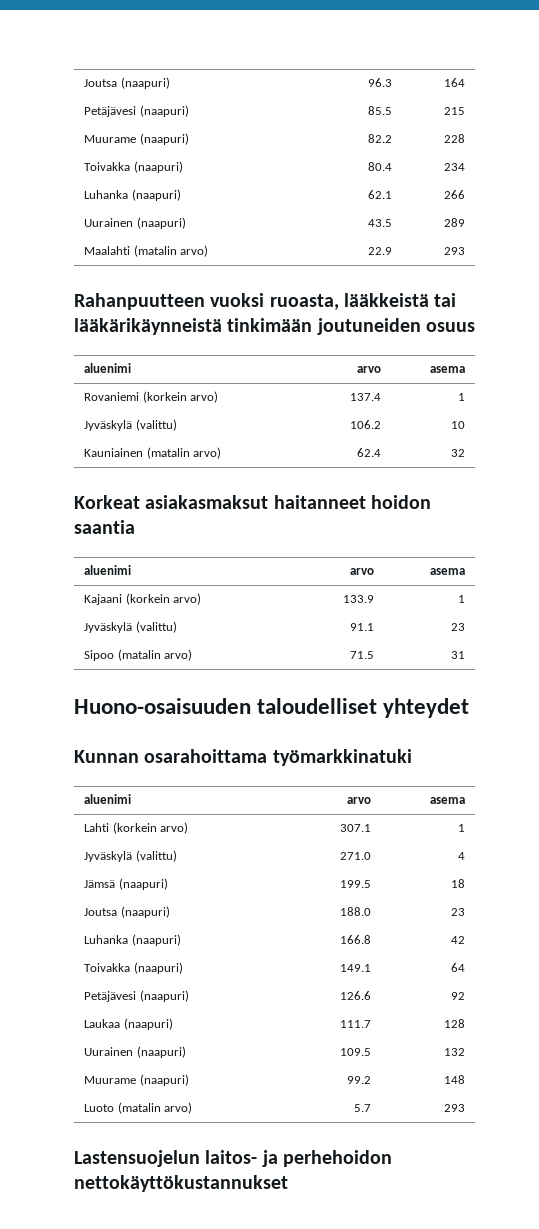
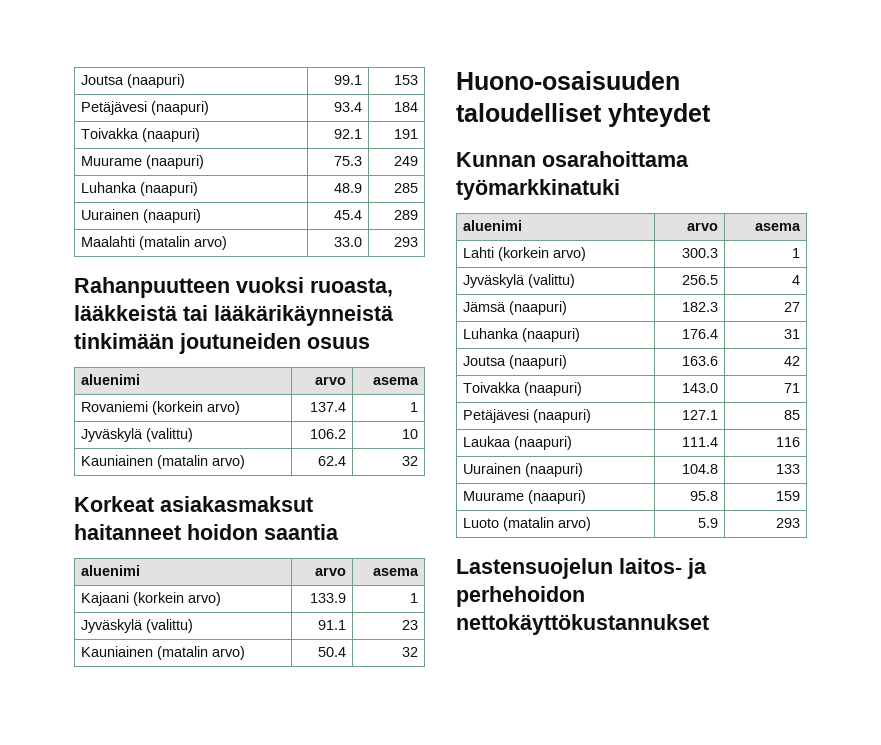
[84,77,170,89] [367,78,392,87] [443,78,465,87] [84,105,189,117] [367,106,392,115] [443,107,465,115] [84,133,189,145] [367,134,392,143] [443,134,465,143] [84,161,183,173] [367,162,392,171] [443,163,465,171] [84,189,181,201] [367,190,392,199] [443,190,465,199] [84,217,186,229] [367,219,392,227] Joutsa (naapuri) | 96.3 | 164 // Petäjävesi (naapuri) | 85.5 | 215 // Muurame (naapuri) | 82.2 | 228 // Toivakka (naapuri) | 80.4 | 234 // Luhanka (naapuri) | 62.1 | 266 // Uurainen (naapuri) | 43.5 -> [80,74,185,88] [334,75,363,85] [394,75,419,85] [80,101,209,115] [334,102,363,112] [394,102,419,112] [80,128,200,142] [334,129,363,139] [394,129,419,139] [80,155,204,169] [334,156,363,166] [394,156,419,166] [80,182,198,196] [334,183,363,193] [394,183,419,193] [80,209,201,223] [334,210,363,220] Joutsa (naapuri) | 99.1 | 153 // Petäjävesi (naapuri) | 93.4 | 184 // Toivakka (naapuri) | 92.1 | 191 // Muurame (naapuri) | 75.3 | 249 // Luhanka (naapuri) | 48.9 | 285 // Uurainen (naapuri) | 45.4
[367,247,392,255] 22.9 -> [334,237,363,247] 33.0
[84,649,193,661] [349,651,374,659] [450,651,465,659] Sipoo (matalin arvo) | 71.5 | 31 -> [80,646,245,660] [318,647,347,657] [402,647,419,657] Kauniainen (matalin arvo) | 50.4 | 32
[339,824,371,832] [457,824,465,832] [84,850,177,862] [339,852,371,860] 307.1 | 1 // Jyväskylä (valittu) | 271.0 -> [682,248,719,258] [792,248,801,258] [462,274,575,288] [682,275,719,285] 300.3 | 1 // Jyväskylä (valittu) | 256.5
[339,880,371,888] [450,879,465,888] [84,906,170,918] [339,907,371,916] [450,908,465,916] [84,934,181,946] [339,935,371,944] 199.5 | 18 // Joutsa (naapuri) | 188.0 | 23 // Luhanka (naapuri) | 166.8 -> [682,302,719,312] [784,302,801,312] [462,328,580,342] [682,329,719,339] [784,329,801,339] [462,355,567,369] [682,356,719,366] 182.3 | 27 // Luhanka (naapuri) | 176.4 | 31 // Joutsa (naapuri) | 163.6
[339,964,371,972] [450,963,465,972] [84,990,189,1002] [339,991,371,1000] [450,992,465,1000] 149.1 | 64 // Petäjävesi (naapuri) | 126.6 | 92 -> [682,383,719,393] [784,383,801,393] [462,409,591,423] [682,410,719,420] [784,410,801,420] 143.0 | 71 // Petäjävesi (naapuri) | 127.1 | 85
[339,1020,371,1028] [443,1019,465,1028] [84,1046,186,1058] [339,1048,371,1056] [443,1048,465,1056] [84,1074,189,1086] [346,1076,371,1084] [443,1075,465,1084] 111.7 | 128 // Uurainen (naapuri) | 109.5 | 132 // Muurame (naapuri) | 99.2 | 148 -> [682,437,719,447] [776,437,801,447] [462,463,583,477] [682,464,719,474] [776,464,801,474] [462,490,586,504] [690,491,719,501] [776,491,801,501] 111.4 | 116 // Uurainen (naapuri) | 104.8 | 133 // Muurame (naapuri) | 95.8 | 159
[353,1104,371,1112] 5.7 -> [698,518,719,528] 5.9

